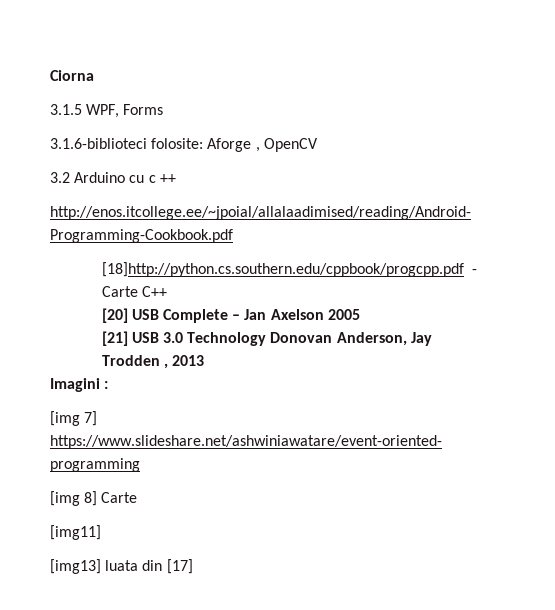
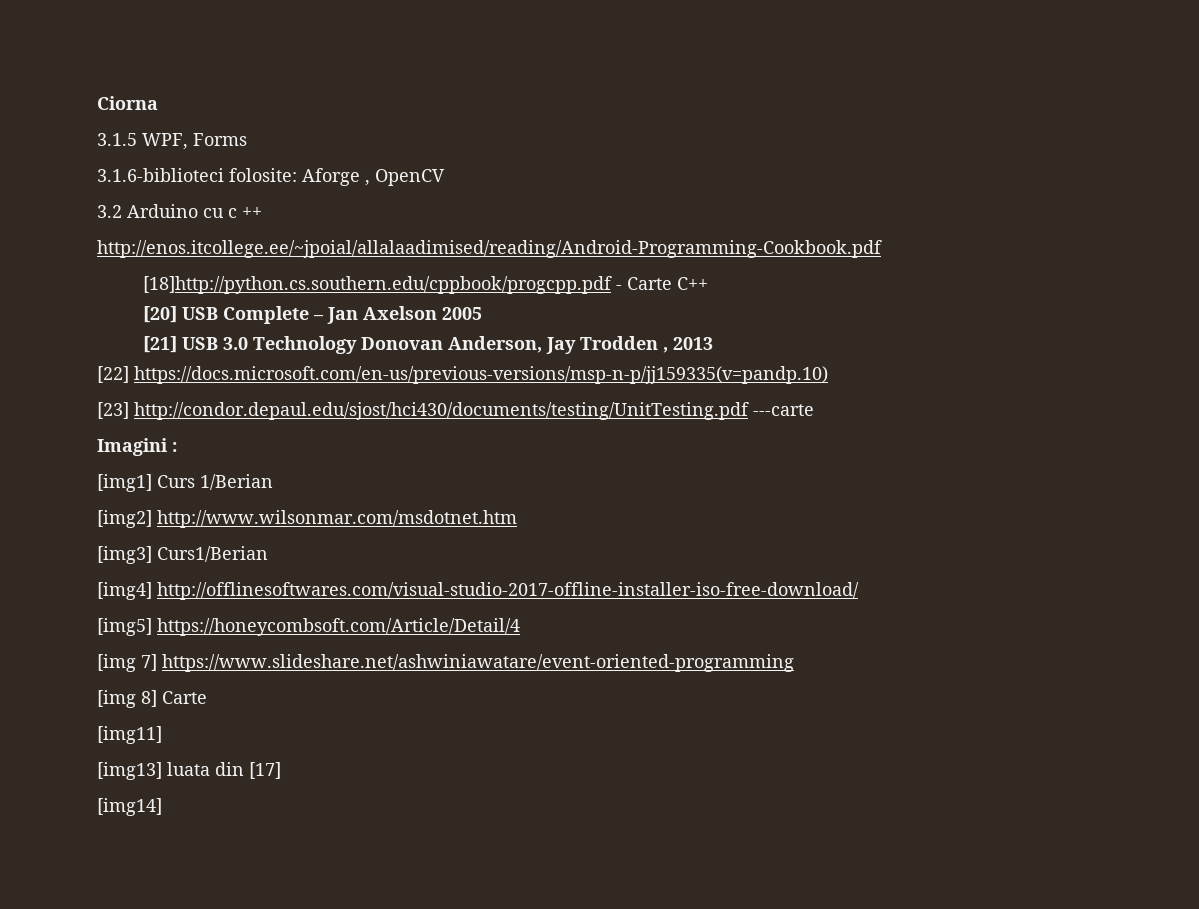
[50,378,109,392] Imagini : -> [97,366,828,384] [97,402,814,420] [97,438,177,456] [97,474,273,492] [97,510,517,528] [97,546,268,564] [97,582,859,600] [97,618,520,636] [22] https://docs.microsoft.com/en-us/previous-versions/msp-n-p/jj159335(v=pandp.10) // [23] http://condor.depaul.edu/sjost/hci430/documents/testing/UnitTesting.pdf ---carte // Imagini : // [img1] Curs 1/Berian // [img2] http://www.wilsonmar.com/msdotnet.htm // [img3] Curs1/Berian // [img4] http://offlinesoftwares.com/visual-studio-2017-offline-installer-iso-free-download/ // [img5] https://honeycombsoft.com/Article/Detail/4
(193, 566) none -> [97,798,162,816] // [img14]

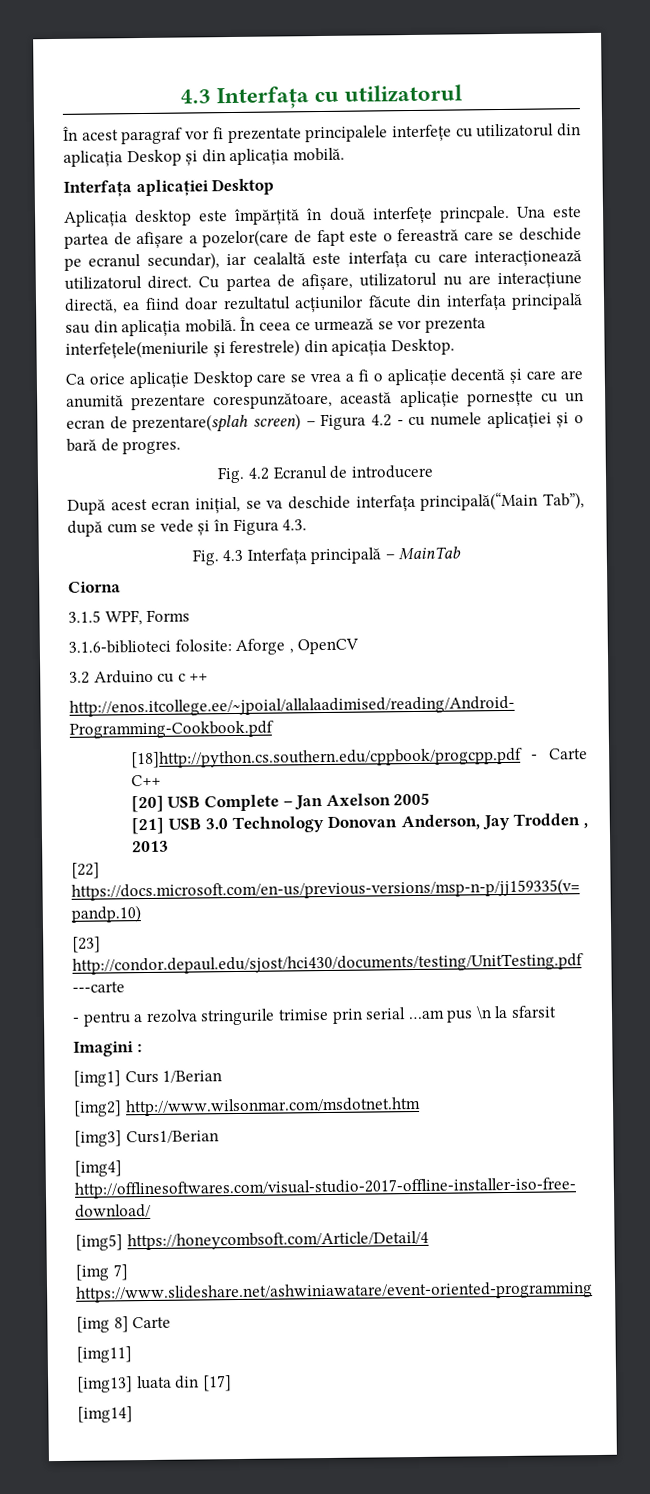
(97, 103) none -> [179,84,464,110] [63,123,581,145] [63,147,345,167] [63,178,275,197] [63,205,582,227] [64,227,582,249] [64,250,583,271] [64,272,582,292] [64,293,583,314] [65,315,486,337] [65,338,455,359] [65,367,583,389] [66,390,585,411] [66,411,584,434] [66,438,182,455] [217,464,433,484] [67,491,585,515] [67,518,308,537] [191,546,462,566] 4.3 Interfața cu utilizatorul // În acest paragraf vor fi prezentate principalele interfețe cu utilizatorul din aplicația Deskop și din aplicația mobilă. // Interfața aplicației Desktop // Aplicația desktop este împărțită în două interfețe princpale. Una este partea de afișare a pozelor(care de fapt este o fereastră care se deschide pe ecranul secundar), iar cealaltă este interfața cu care interacționează utilizatorul direct. Cu partea de afișare, utilizatorul nu are interacțiune directă, ea fiind doar rezultatul acțiunilor făcute din interfața principală sau din aplicația mobilă. În ceea ce urmează se vor prezenta interfețele(meniurile și ferestrele) din apicația Desktop. // Ca orice aplicație Desktop care se vrea a fi o aplicație decentă și care are anumită prezentare corespunzătoare, această aplicație pornesțte cu un ecran de prezentare(splah screen) – Figura 4.2 - cu numele aplicației și o bară de progres. // Fig. 4.2 Ecranul de introducere // După acest ecran inițial, se va deschide interfața principală(“Main Tab”), după cum se vede și în Figura 4.3. // Fig. 4.3 Interfața principală – MainTab //
(814, 410) none -> [73,1005,558,1027] // - pentru a rezolva stringurile trimise prin serial …am pus \n la sfarsit

